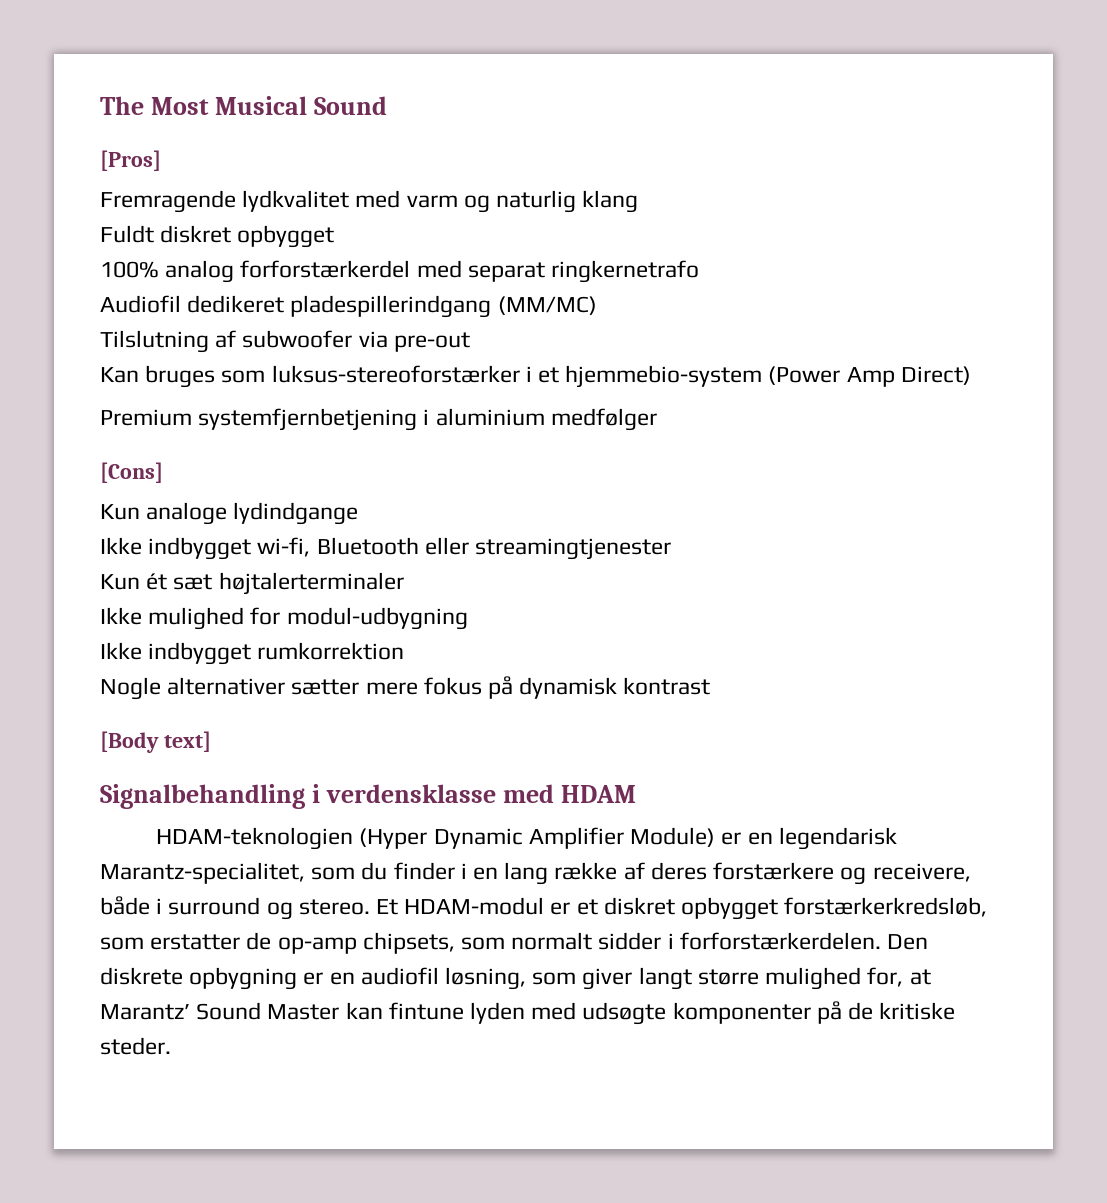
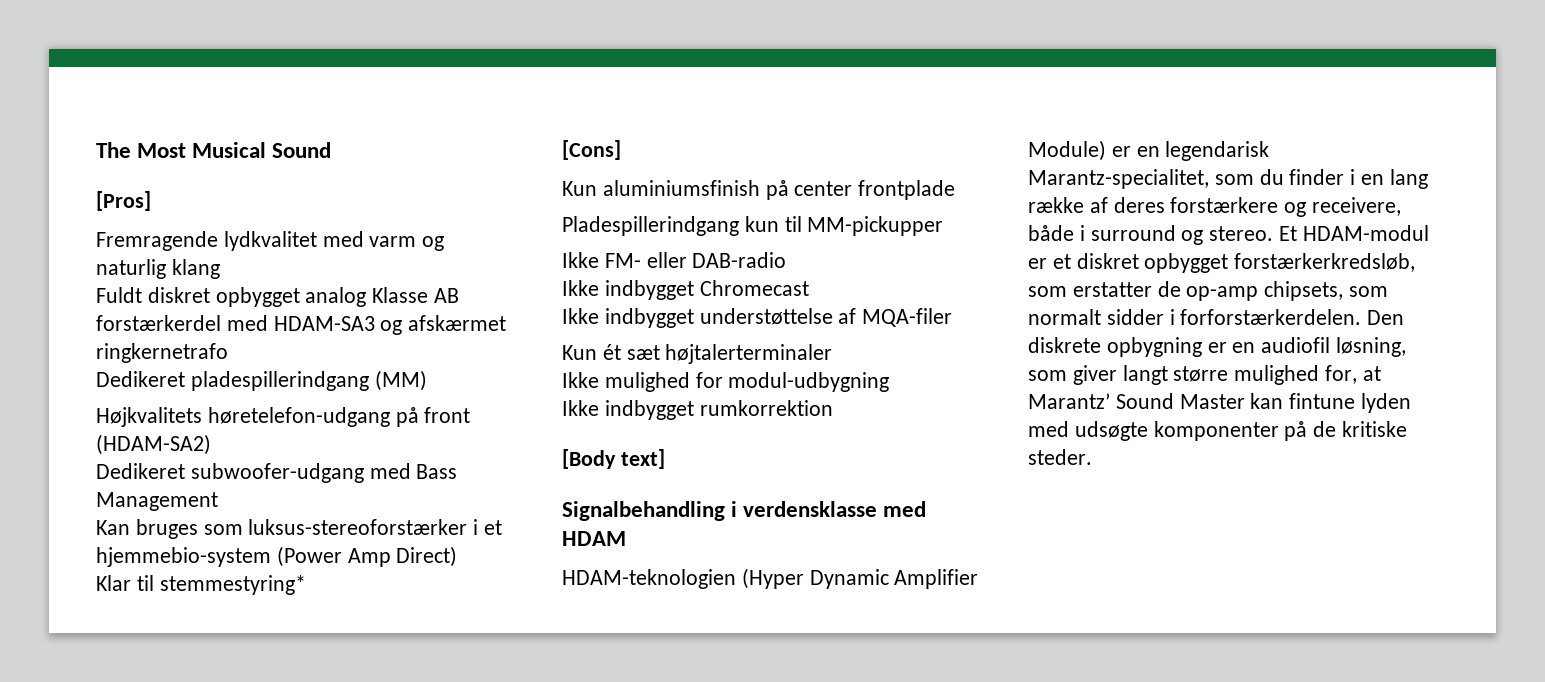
[100,260,700,283] [100,295,597,318] [100,330,470,353] // 100% analog forforstærkerdel med separat ringkernetrafo // Audiofil dedikeret pladespillerindgang (MM/MC) // Tilslutning af subwoofer via pre-out -> [305,287,460,307] [96,315,507,335] [96,343,228,363] [96,370,427,391] [96,407,471,427] [96,434,211,455] [96,463,458,483] [96,492,218,511] analog Klasse AB forstærkerdel med HDAM-SA3 og afskærmet ringkernetrafo // Dedikeret pladespillerindgang (MM) // Højkvalitets høretelefon-udgang på front (HDAM-SA2) // Dedikeret subwoofer-udgang med Bass Management
[100,408,657,431] [100,462,163,483] [100,502,359,525] [100,537,672,560] Premium systemfjernbetjening i aluminium medfølger // [Cons] // Kun analoge lydindgange // Ikke indbygget wi-fi, Bluetooth eller streamingtjenester -> [96,575,306,595] [562,140,621,160] [562,180,956,200] [562,216,944,236] [562,252,787,268] [562,280,809,300] [562,308,953,328] Klar til stemmestyring* // [Cons] // Kun aluminiumsfinish på center frontplade // Pladespillerindgang kun til MM-pickupper // Ikke FM- eller DAB-radio // Ikke indbygget Chromecast // Ikke indbygget understøttelse af MQA-filer
[100,676,711,700] // Nogle alternativer sætter mere fokus på dynamisk kontrast -> (833, 408) none

